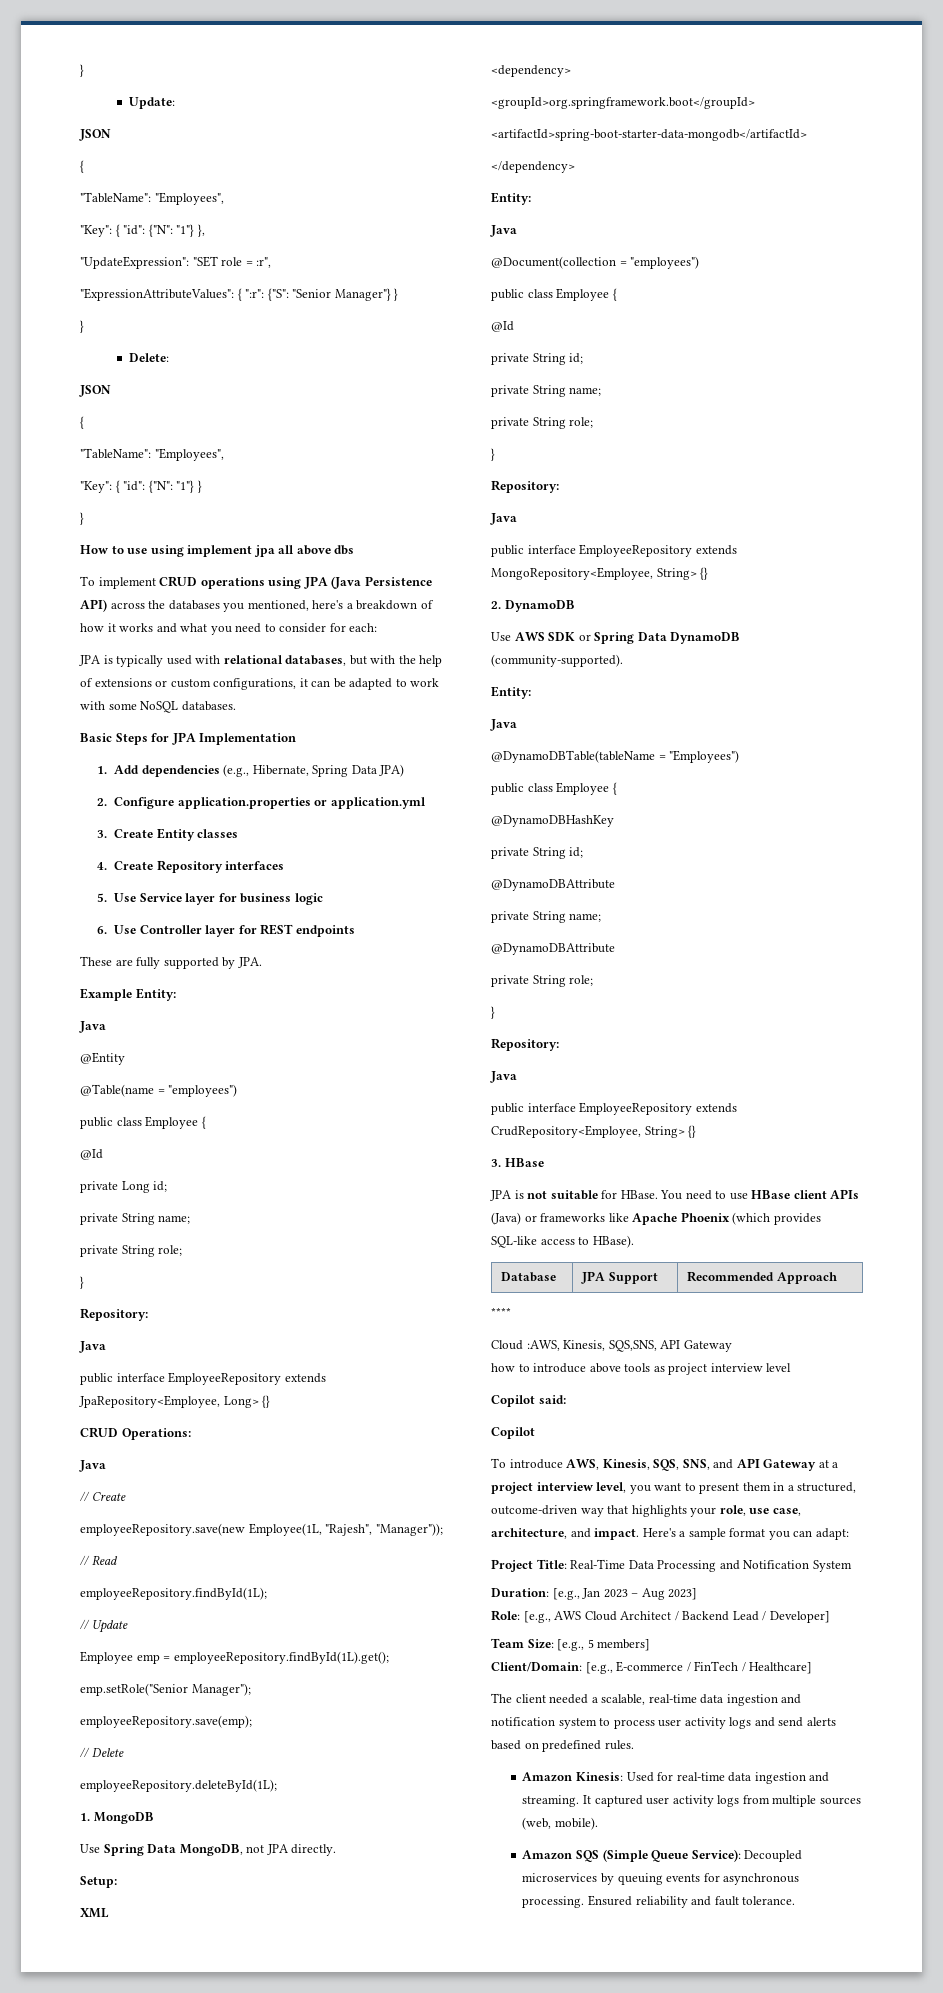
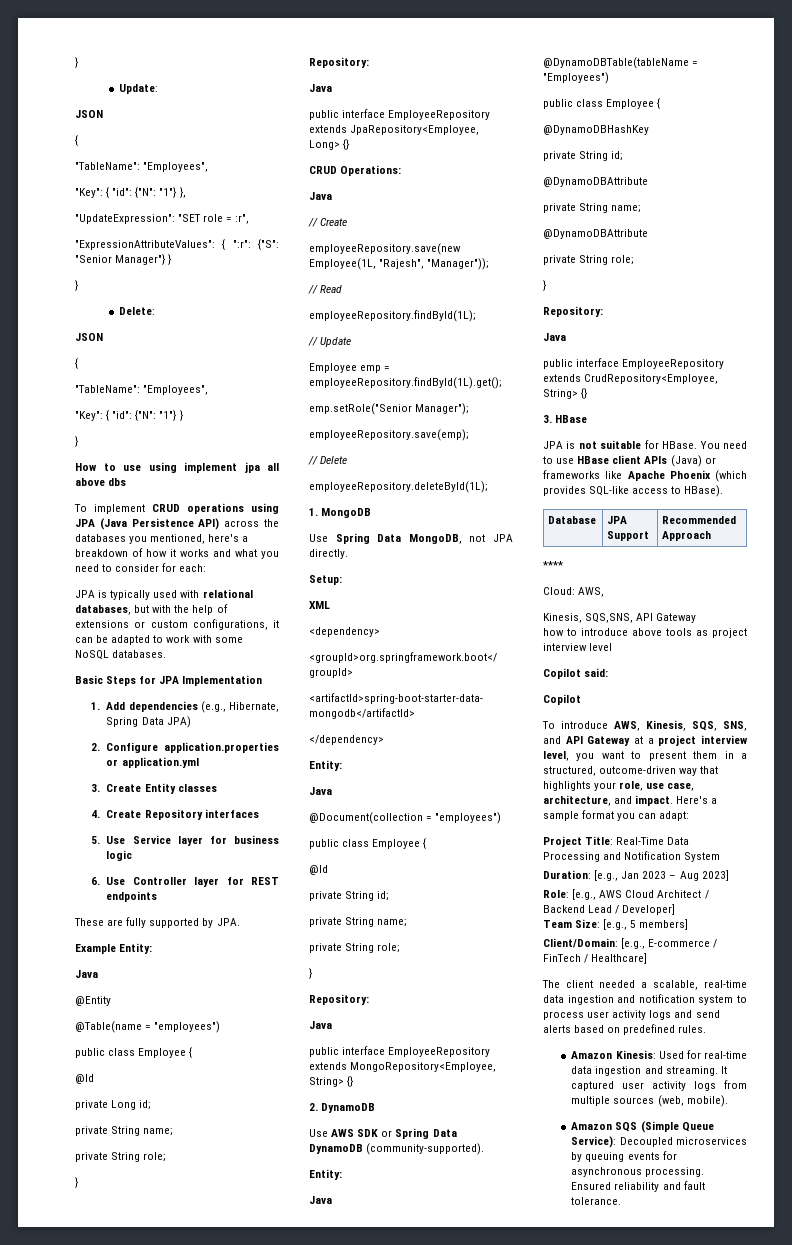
[491,1340,560,1351] Cloud :AWS, -> [543,587,605,597] Cloud: AWS, //

